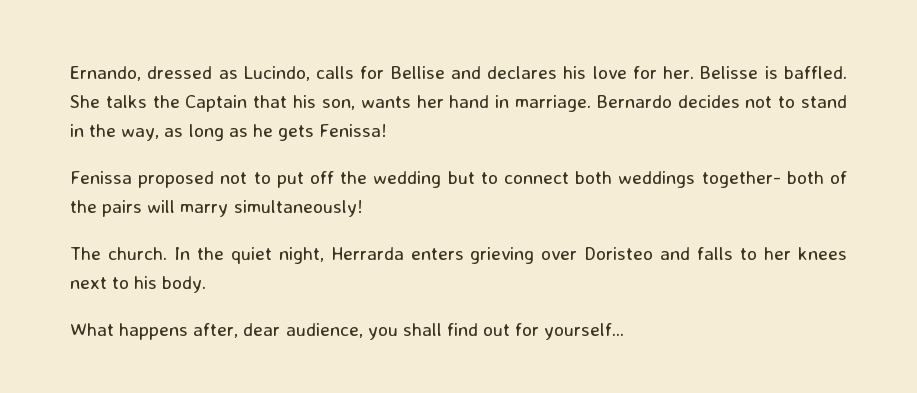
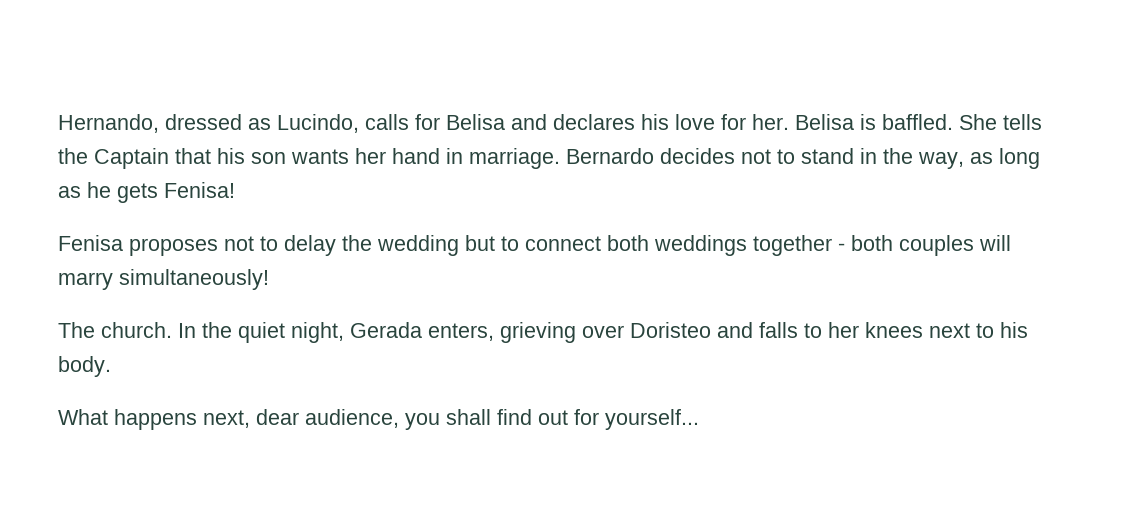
[70,66,141,81] Ernando, -> [58,114,159,133] Hernando,
[390,66,445,79] Bellise -> [446,114,505,130] Belisa
[700,66,759,79] Belisse -> [795,114,854,130] Belisa
[105,95,147,108] talks -> [1003,114,1042,130] tells
[321,99,355,110] son, -> [251,152,286,164] son
[319,124,388,137] [70,171,334,188] Fenissa! // Fenissa proposed not to put off -> [164,182,235,198] [58,235,336,256] Fenisa! // Fenisa proposes not to delay
[701,171,847,188] [70,200,143,217] together- both of the pairs -> [753,235,974,256] together - both couples
[330,247,464,260] Herrarda enters -> [350,322,494,341] Gerada enters,
[193,323,239,338] after, -> [203,410,250,428] next,

